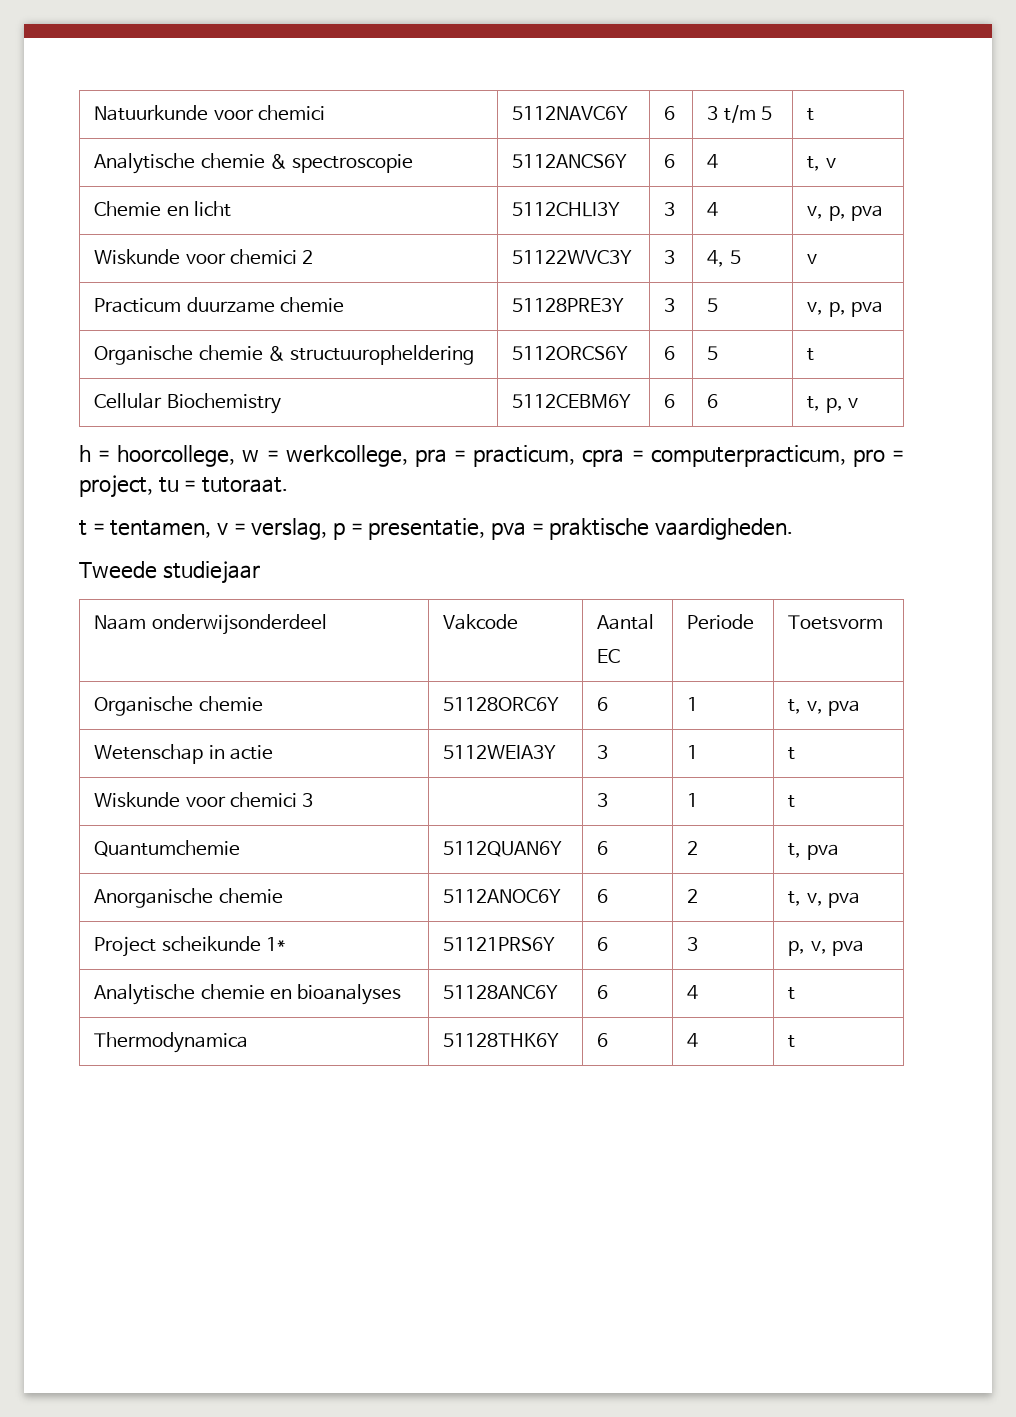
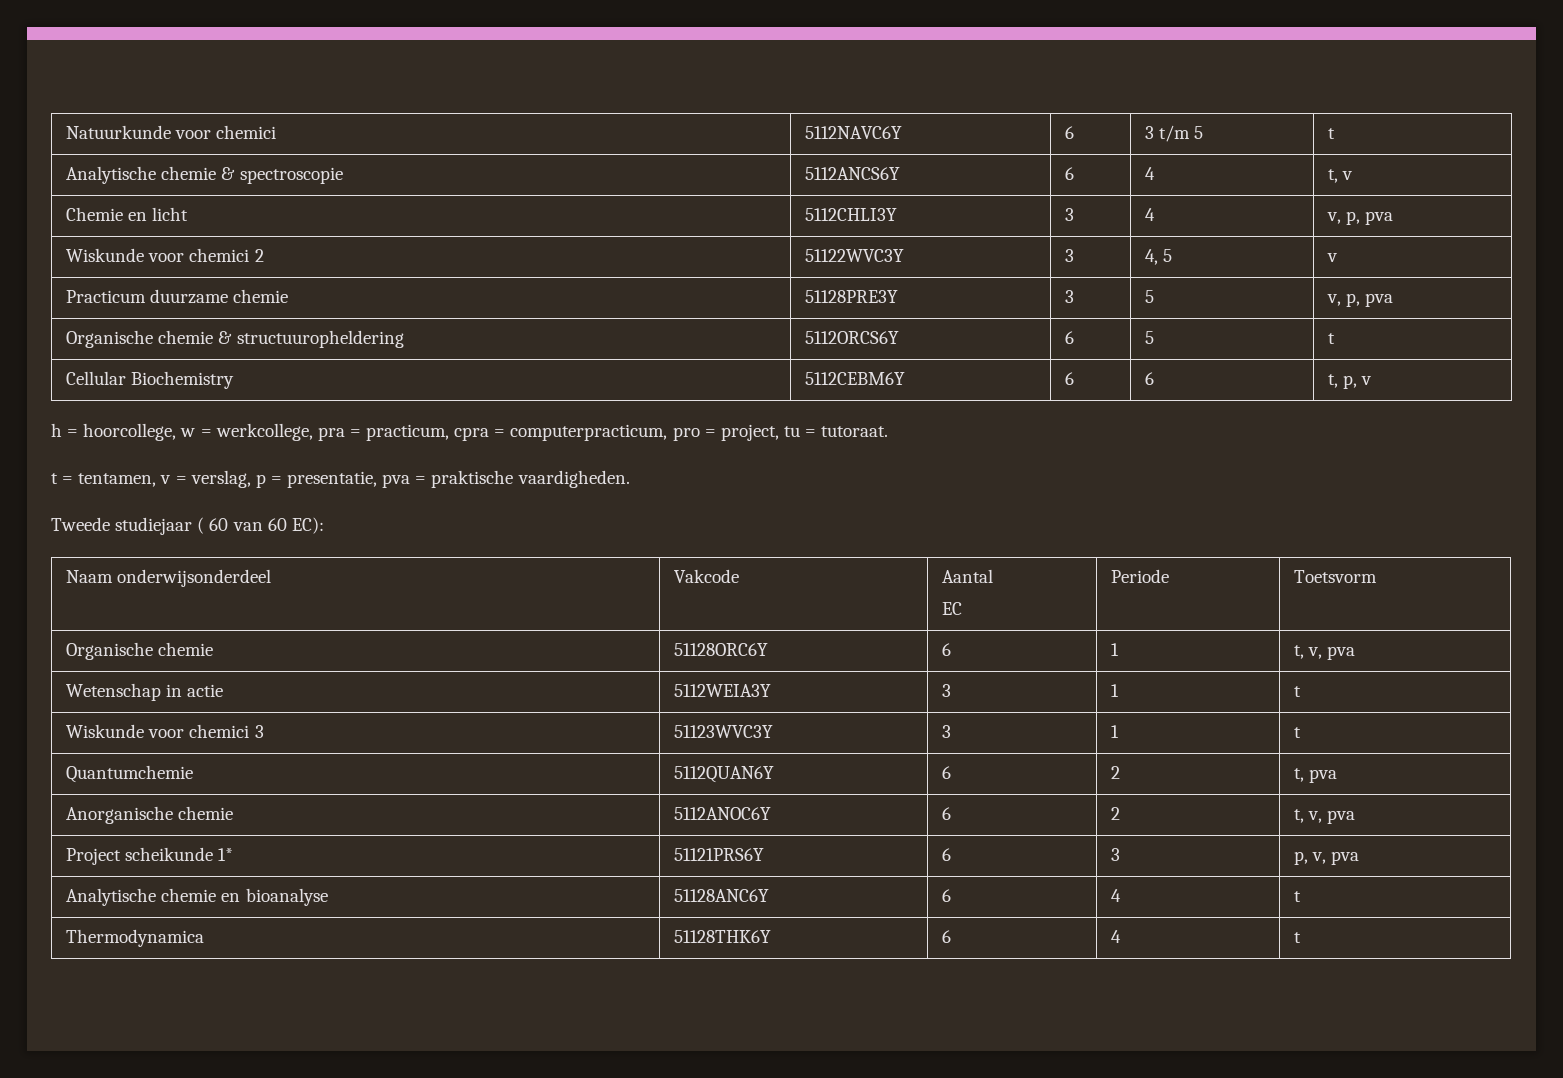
(260, 572) none -> [197,517,324,534] ( 60 van 60 EC):
(313, 800) none -> [674,725,774,738] 51123WVC3Y
[296,984,401,1005] bioanalyses -> [245,888,328,906] bioanalyse

